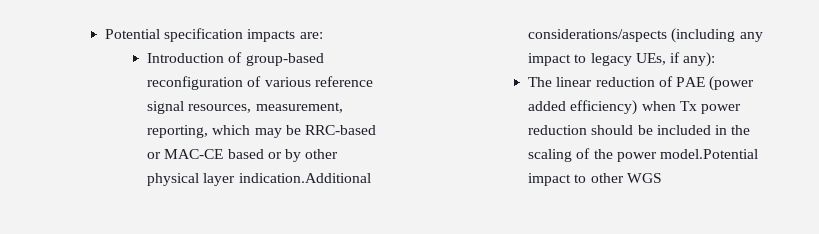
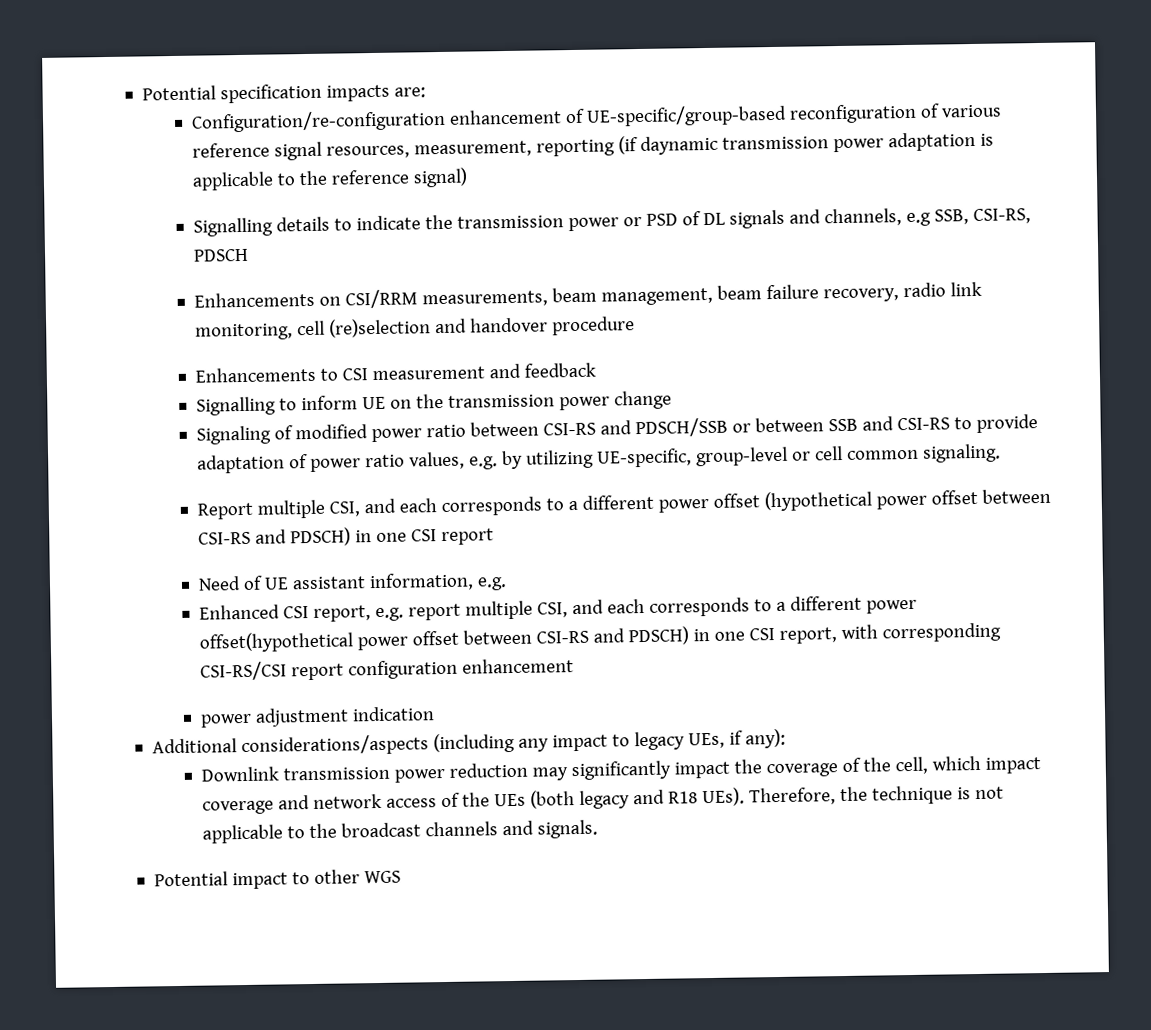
[147,52,324,66] Introduction of group-based -> [190,104,787,133] Configuration/re-configuration enhancement of UE-specific/group-based
[147,125,376,138] [147,149,339,162] [147,173,371,186] reporting, which may be RRC-based or MAC-CE based or by other physical layer indication.Additional -> [535,131,994,157] [191,167,468,191] [192,208,1031,237] [192,248,249,262] [193,281,982,309] [194,316,635,341] [194,362,596,383] [195,390,672,416] [195,414,1038,445] [196,443,1001,474] [196,488,1051,520] [197,527,494,547] [197,572,507,592] [198,595,917,622] [198,622,1001,653] [199,658,574,681] [199,706,435,728] [151,738,237,754] reporting (if daynamic transmission power adaptation is applicable to the reference signal) // Signalling details to indicate the transmission power or PSD of DL signals and channels, e.g SSB, CSI-RS, PDSCH // Enhancements on CSI/RRM measurements, beam management, beam failure recovery, radio link monitoring, cell (re)selection and handover procedure // Enhancements to CSI measurement and feedback // Signalling to inform UE on the transmission power change // Signaling of modified power ratio between CSI-RS and PDSCH/SSB or between SSB and CSI-RS to provide adaptation of power ratio values, e.g. by utilizing UE-specific, group-level or cell common signaling. // Report multiple CSI, and each corresponds to a different power offset (hypothetical power offset between CSI-RS and PDSCH) in one CSI report // Need of UE assistant information, e.g. // Enhanced CSI report, e.g. report multiple CSI, and each corresponds to a different power offset(hypothetical power offset between CSI-RS and PDSCH) in one CSI report, with corresponding CSI-RS/CSI report configuration enhancement // power adjustment indication // Additional
[528,76,755,91] [528,100,741,115] [528,125,751,135] [528,148,758,162] The linear reduction of PAE (power added efficiency) when Tx power reduction should be included in the scaling of the power model.Potential -> [200,755,1041,783] [201,785,1004,815] [201,819,598,844] [153,871,228,887] Downlink transmission power reduction may significantly impact the coverage of the cell, which impact coverage and network access of the UEs (both legacy and R18 UEs). Therefore, the technique is not applicable to the broadcast channels and signals. // Potential

